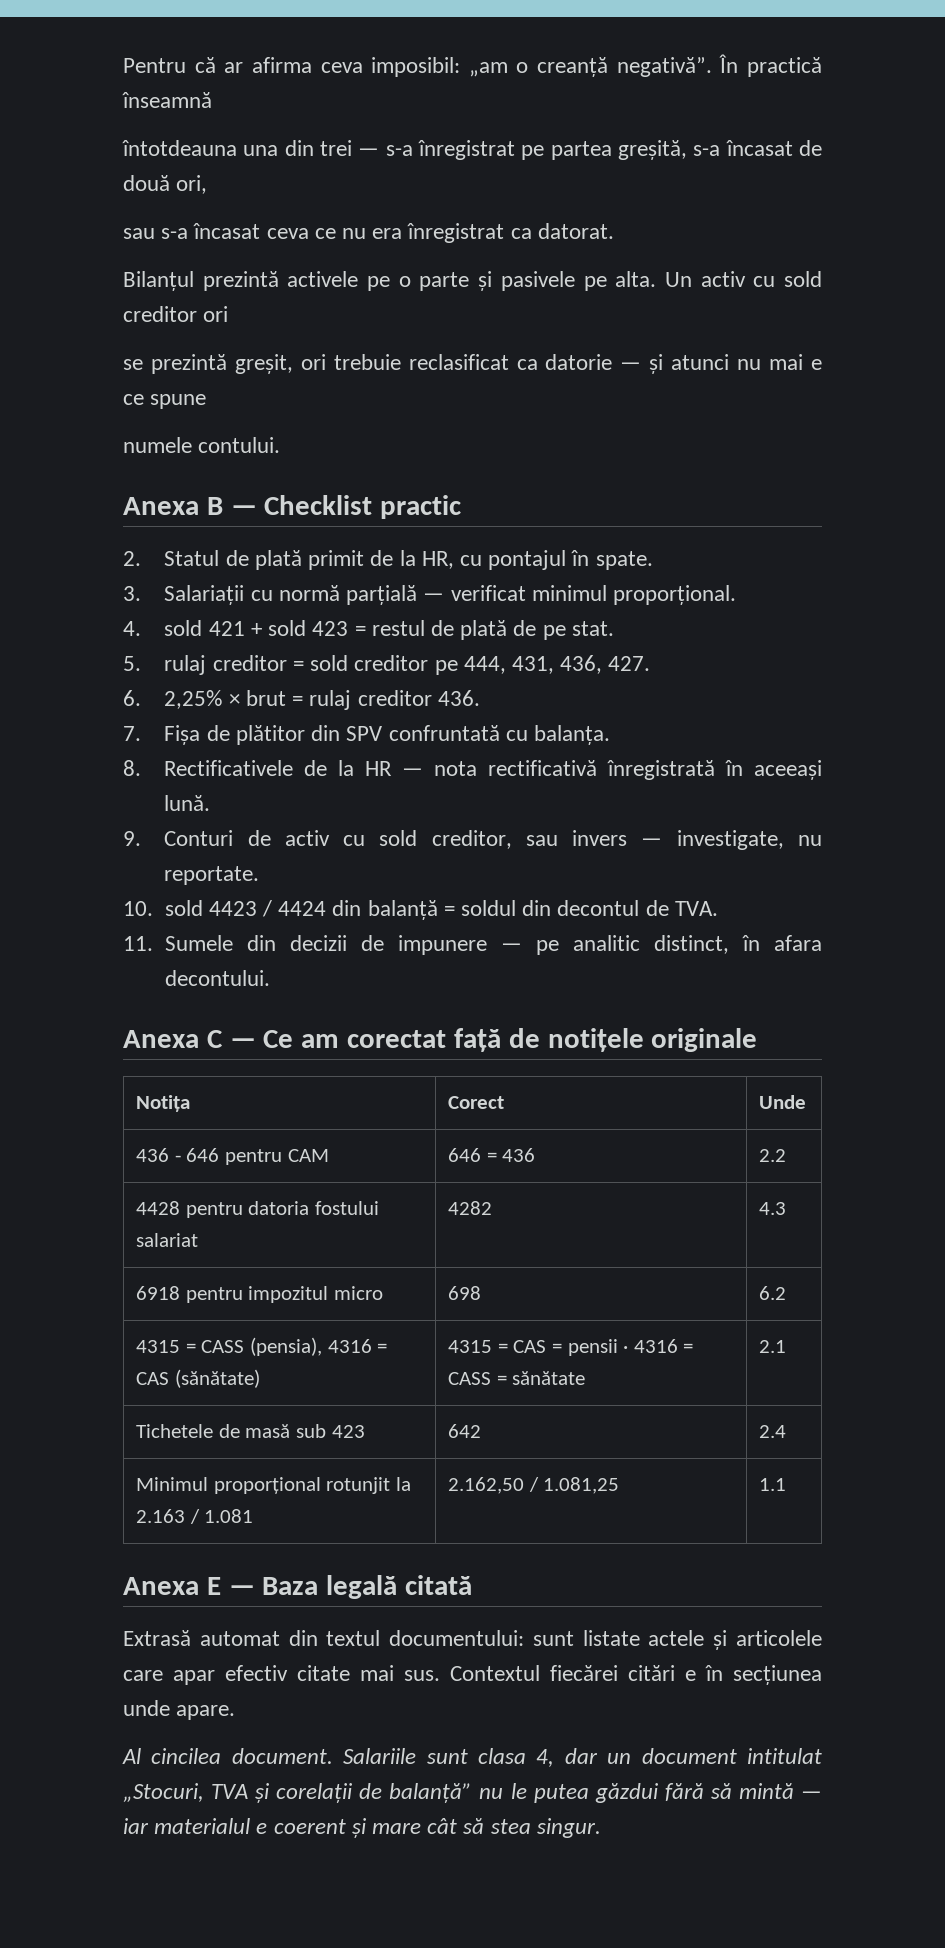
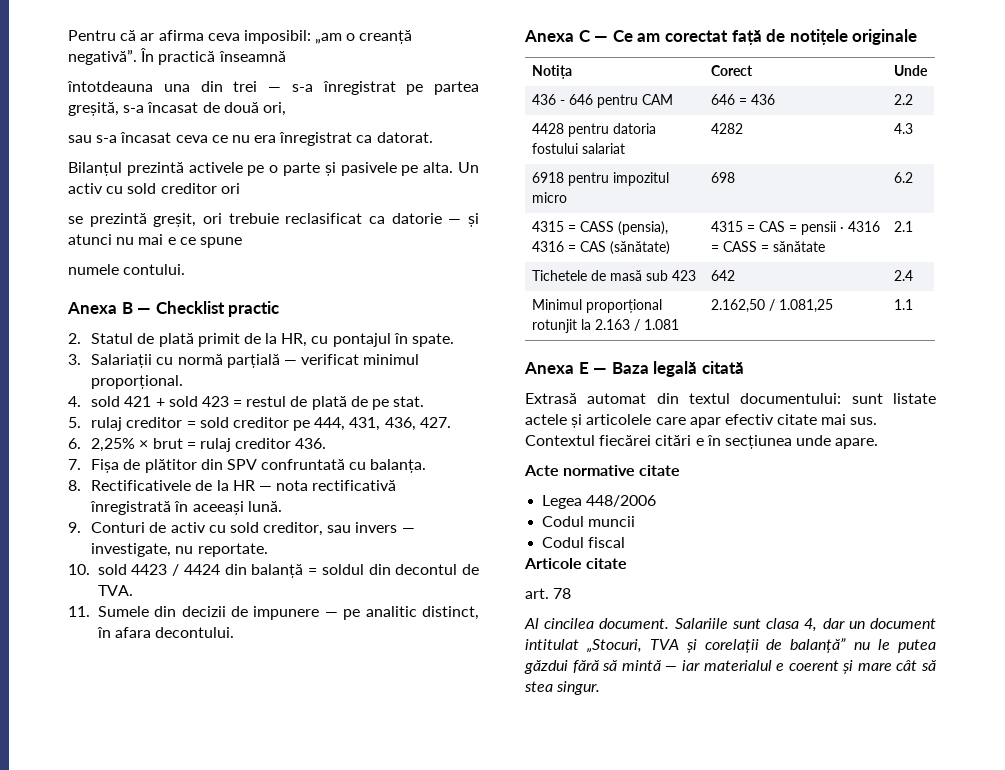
(236, 1712) none -> [524,465,681,476] [542,495,657,509] [542,516,636,527] [542,537,626,548] [524,558,628,569] [525,588,572,599] // Acte normative citate // Legea 448/2006 // Codul muncii // Codul fiscal // Articole citate // art. 78

